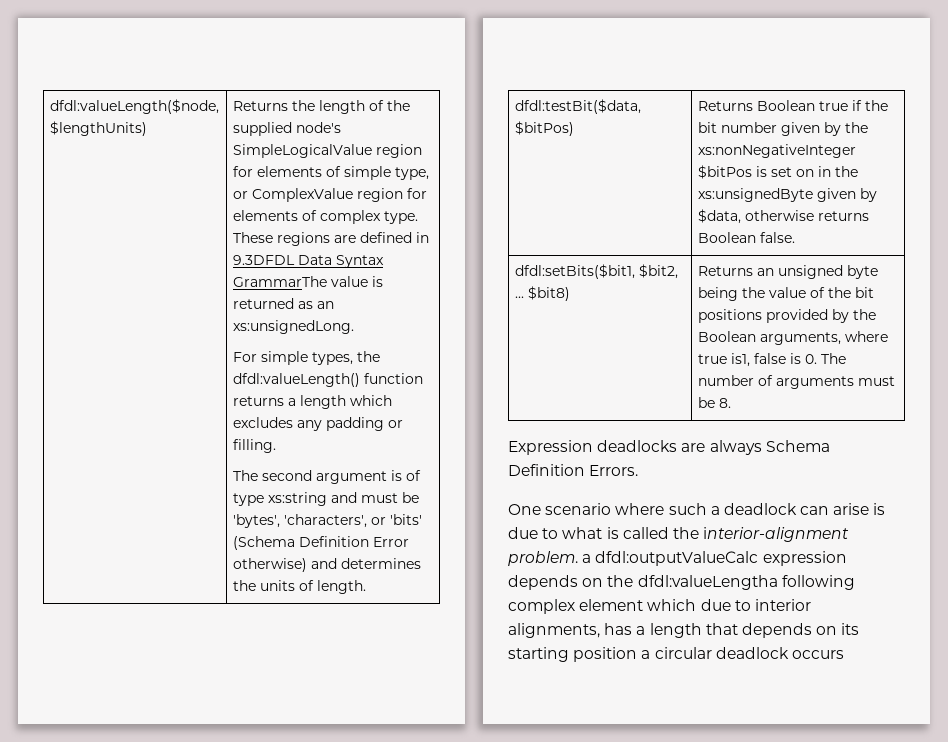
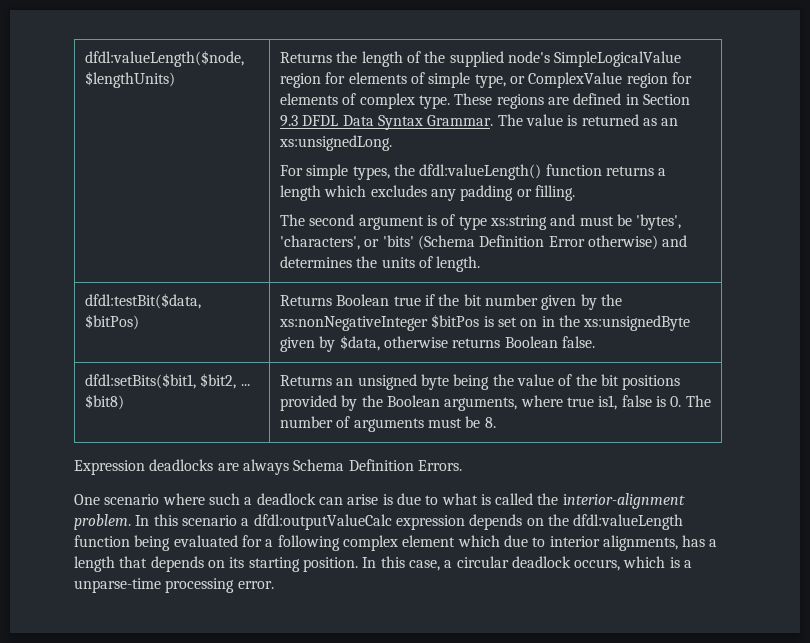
[232,255,384,268] [232,276,327,287] 9.3DFDL Data Syntax GrammarThe -> [642,94,690,105] [280,114,523,130] Section 9.3 DFDL Data Syntax Grammar. The
(578, 558) none -> [135,514,237,526] In this scenario
[637,575,778,590] dfdl:valueLengtha -> [573,514,684,530] [74,535,274,551] dfdl:valueLength function being evaluated for a
[573,647,844,662] position a circular deadlock occurs -> [302,556,693,572] [74,578,274,593] position. In this case, a circular deadlock occurs, which is a unparse-time processing error.

